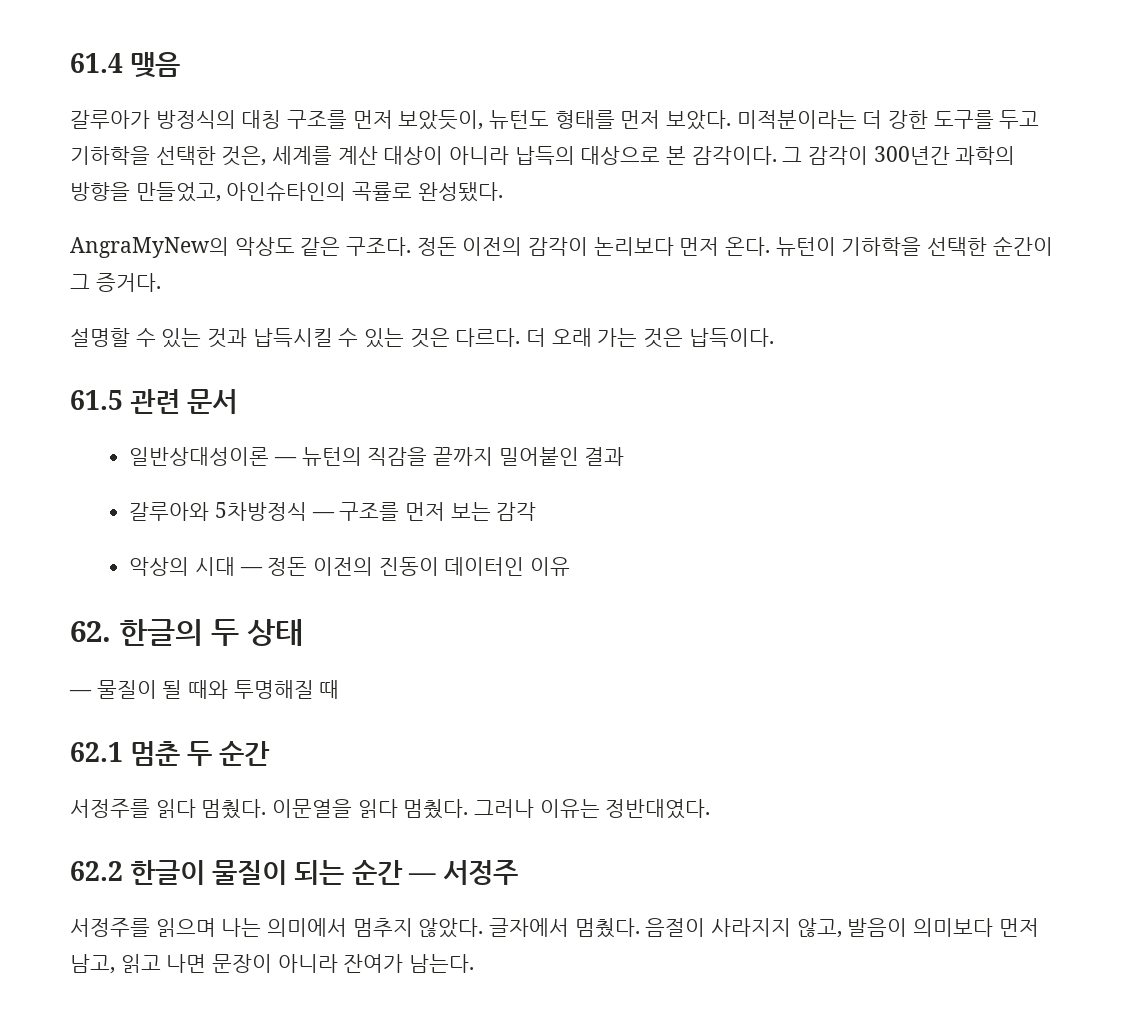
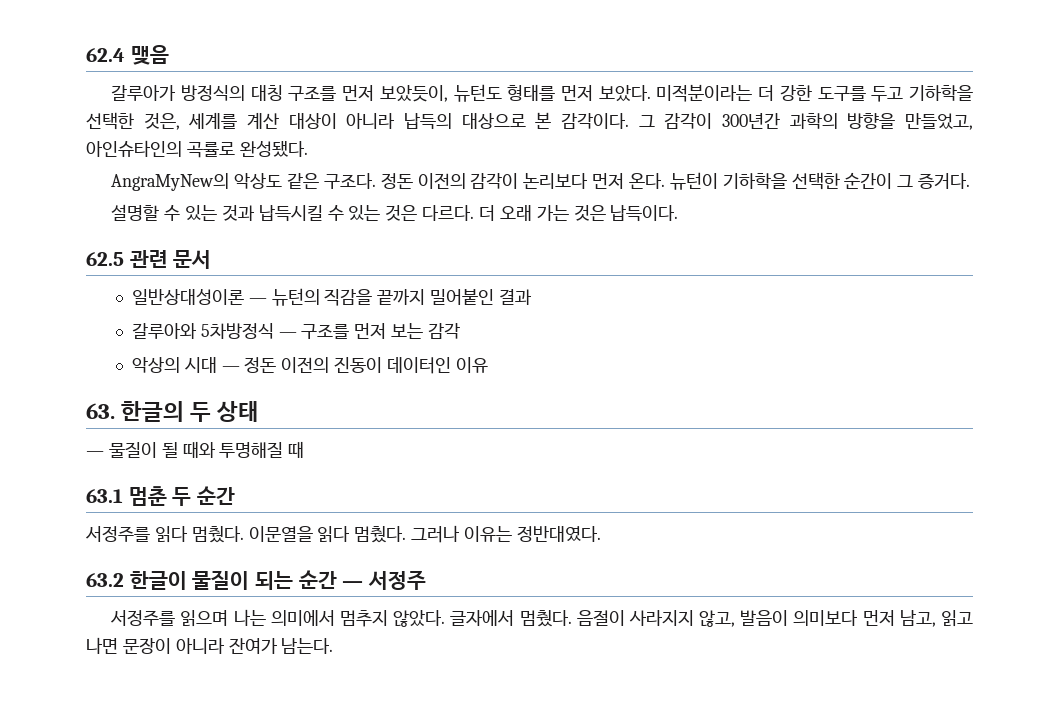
[70,53,123,73] 61.4 -> [86,48,125,62] 62.4
[70,390,123,410] 61.5 -> [86,252,124,266] 62.5
[70,621,111,642] 62. -> [86,403,115,419] 63.
[70,742,123,762] 62.1 -> [86,489,123,503] 63.1
[70,861,123,881] 62.2 -> [86,573,124,587] 63.2

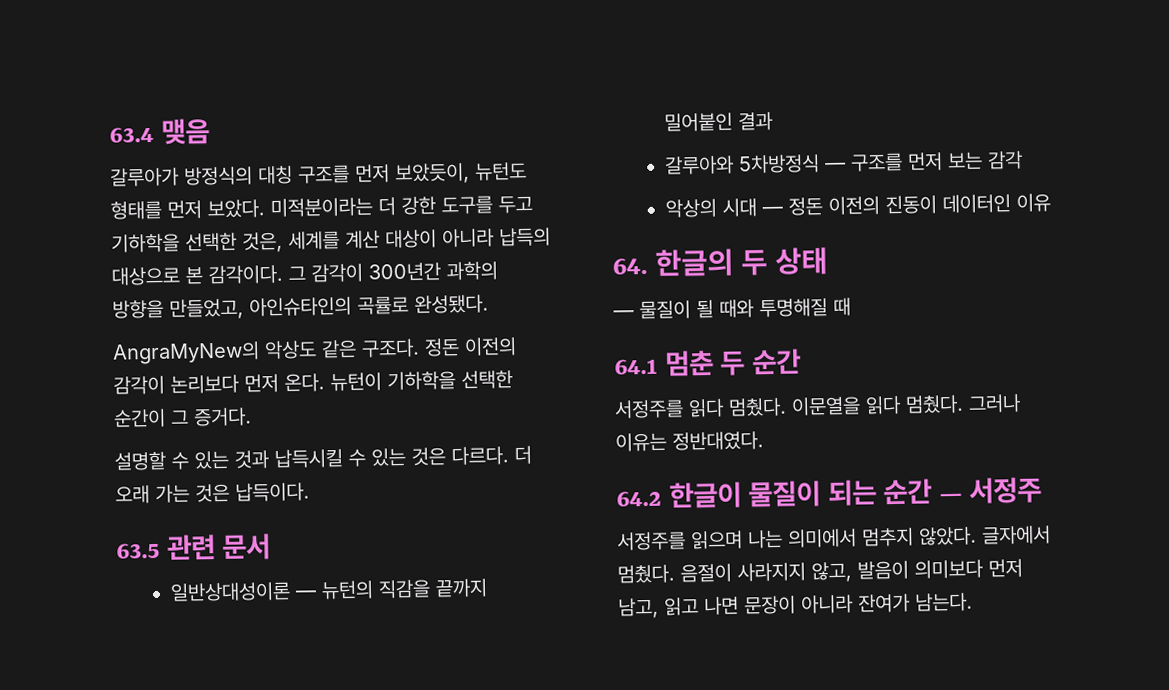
[86,48,125,62] 62.4 -> [109,126,154,143] 63.4
[86,252,124,266] 62.5 -> [116,542,160,559] 63.5
[86,403,115,419] 63. -> [612,257,648,275] 64.
[86,489,123,503] 63.1 -> [614,358,658,375] 64.1
[86,573,124,587] 63.2 -> [616,490,662,507] 64.2

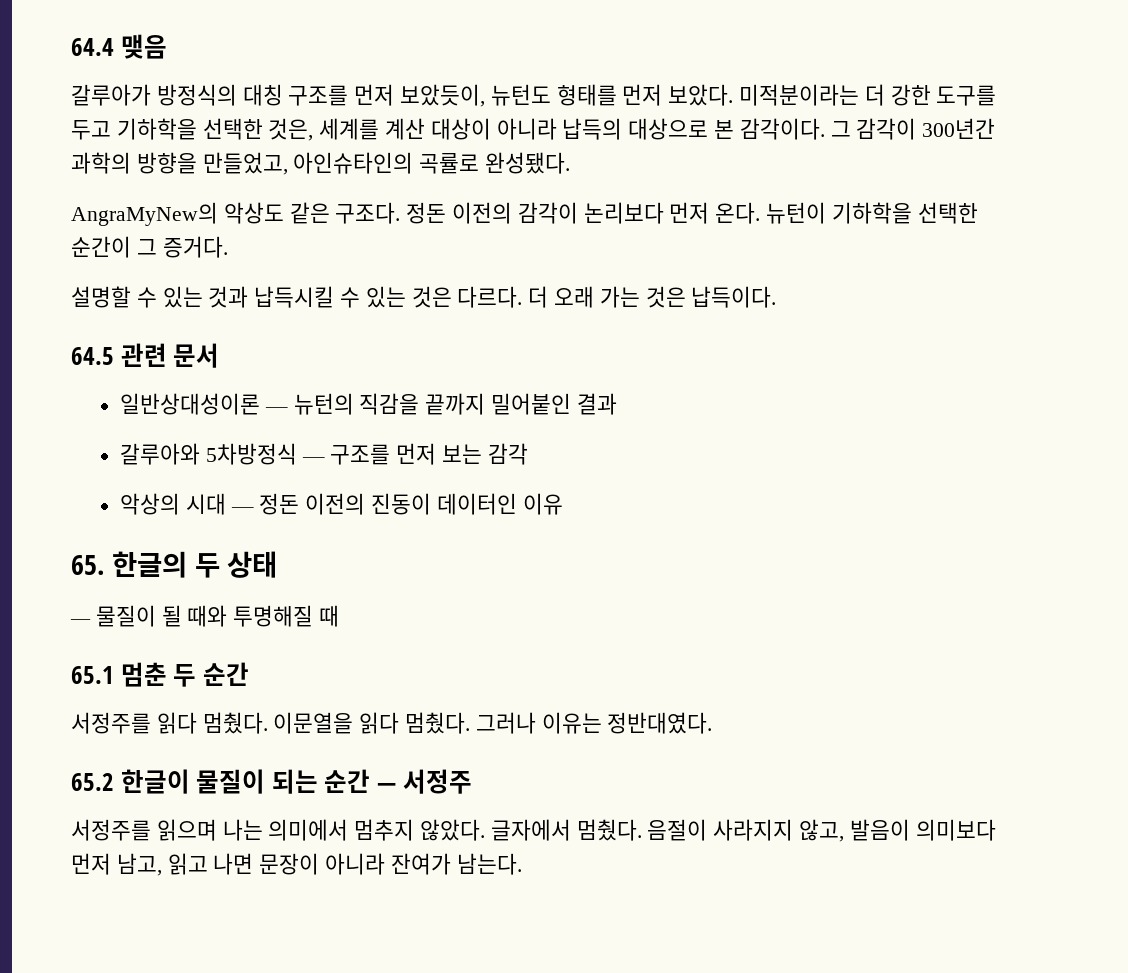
[109,126,154,143] 63.4 -> [71,38,114,56] 64.4
[116,542,160,559] 63.5 -> [71,347,114,365] 64.5
[612,257,648,275] 64. -> [71,555,105,575] 65.
[614,358,658,375] 64.1 -> [71,666,114,684] 65.1
[616,490,662,507] 64.2 -> [71,773,114,791] 65.2

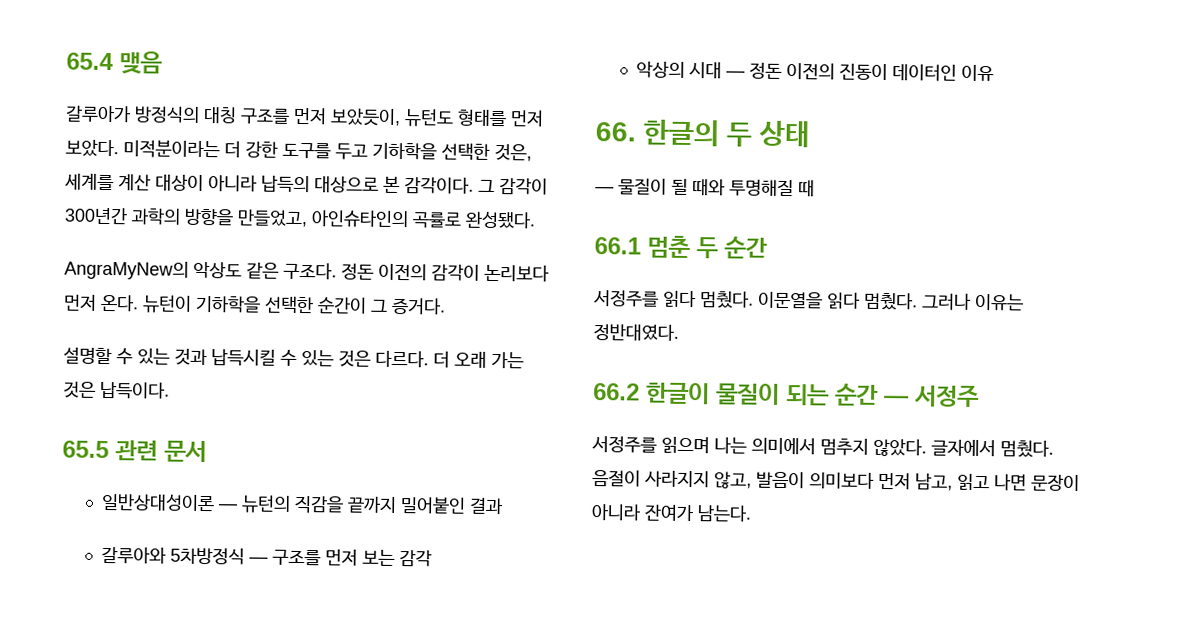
[71,38,114,56] 64.4 -> [66,52,114,71] 65.4
[71,347,114,365] 64.5 -> [62,440,109,459] 65.5
[71,555,105,575] 65. -> [595,122,636,142] 66.
[71,666,114,684] 65.1 -> [594,237,641,255] 66.1
[71,773,114,791] 65.2 -> [593,383,640,401] 66.2

